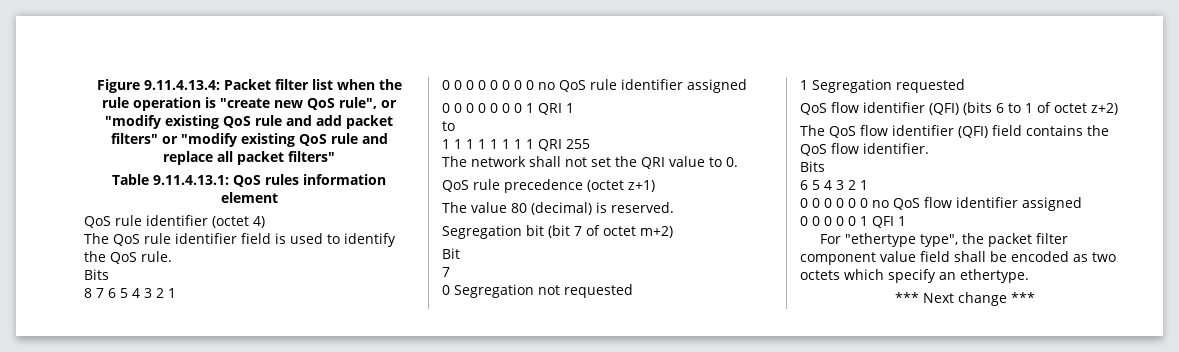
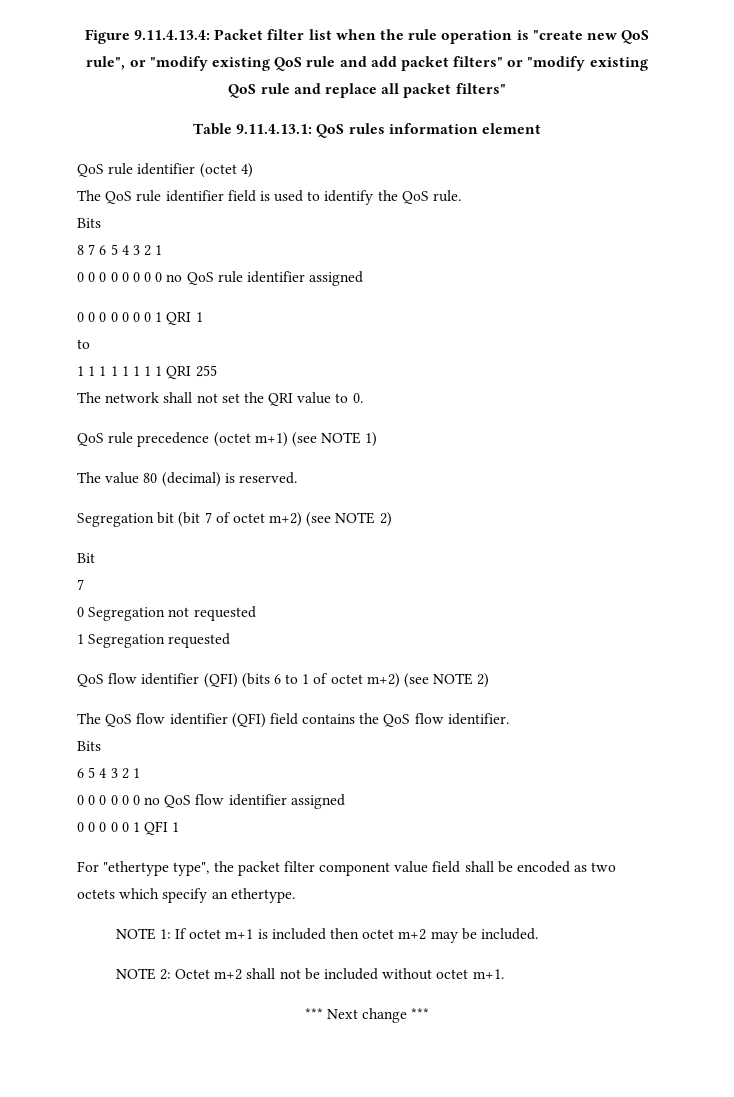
[628,180,655,192] z+1) -> [254,432,378,447] m+1) (see NOTE 1)
(673, 232) none -> [306,512,392,527] (see NOTE 2)
[1091,103,1118,115] z+2) -> [366,673,490,688] m+2) (see NOTE 2)
(1029, 276) none -> [115,928,538,943] [115,968,504,980] // NOTE 1: If octet m+1 is included then octet m+2 may be included. // NOTE 2: Octet m+2 shall not be included without octet m+1.

